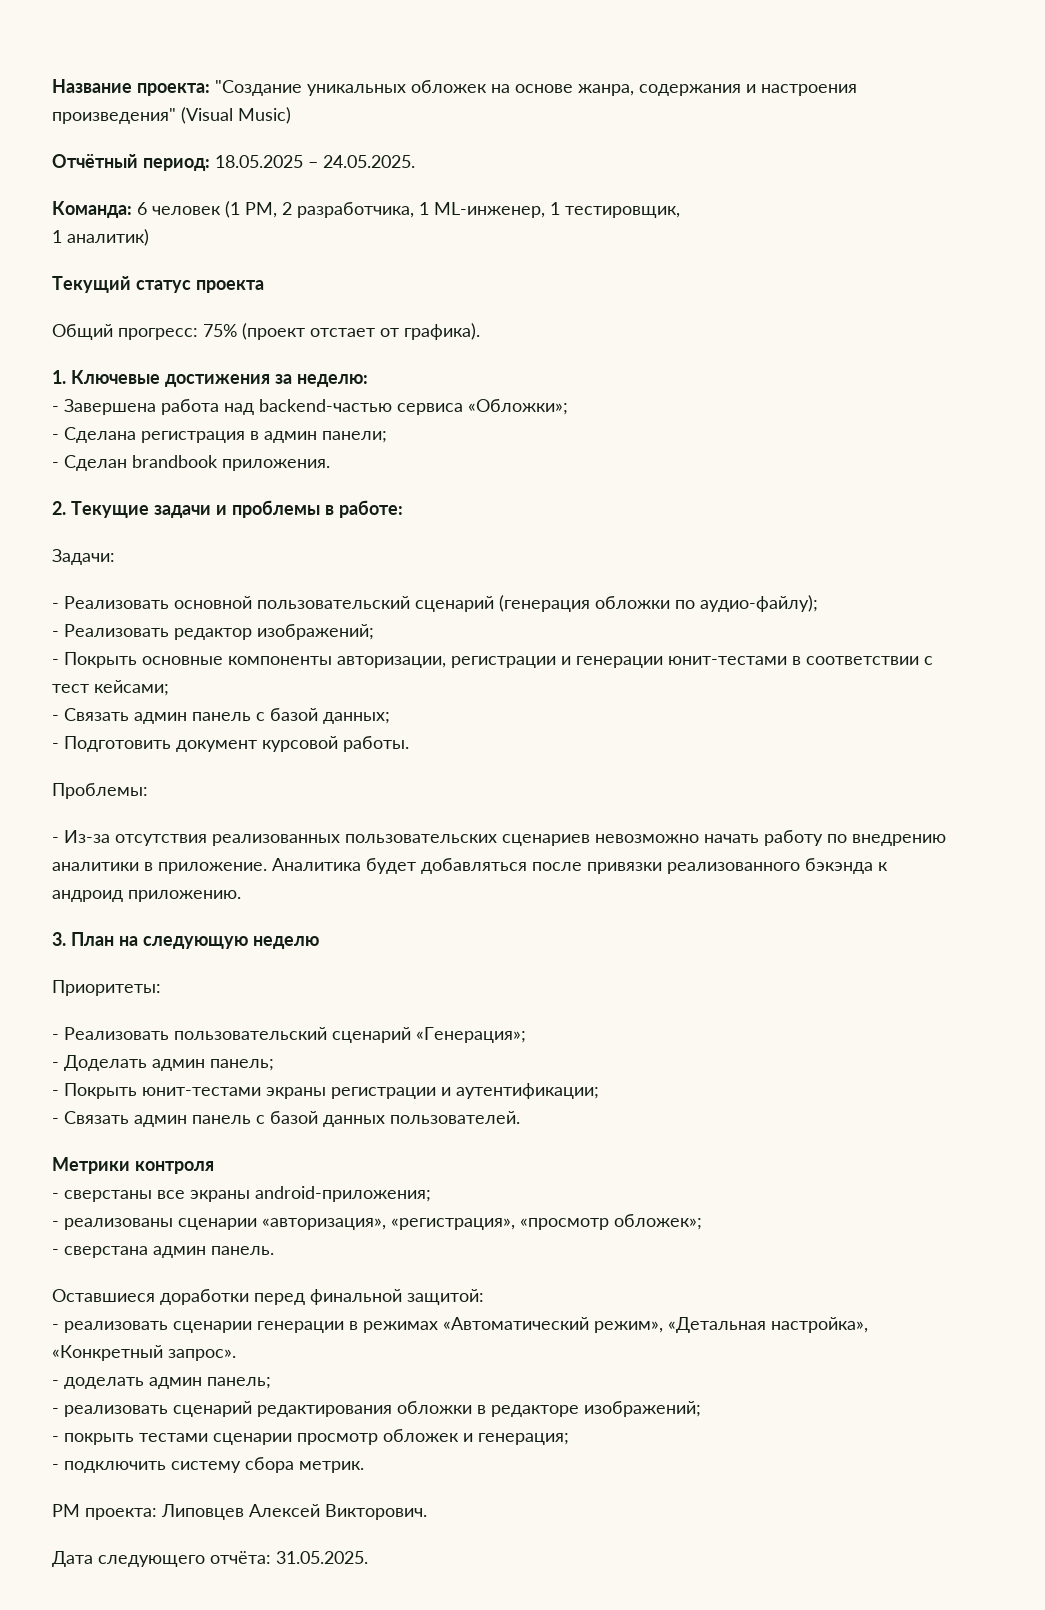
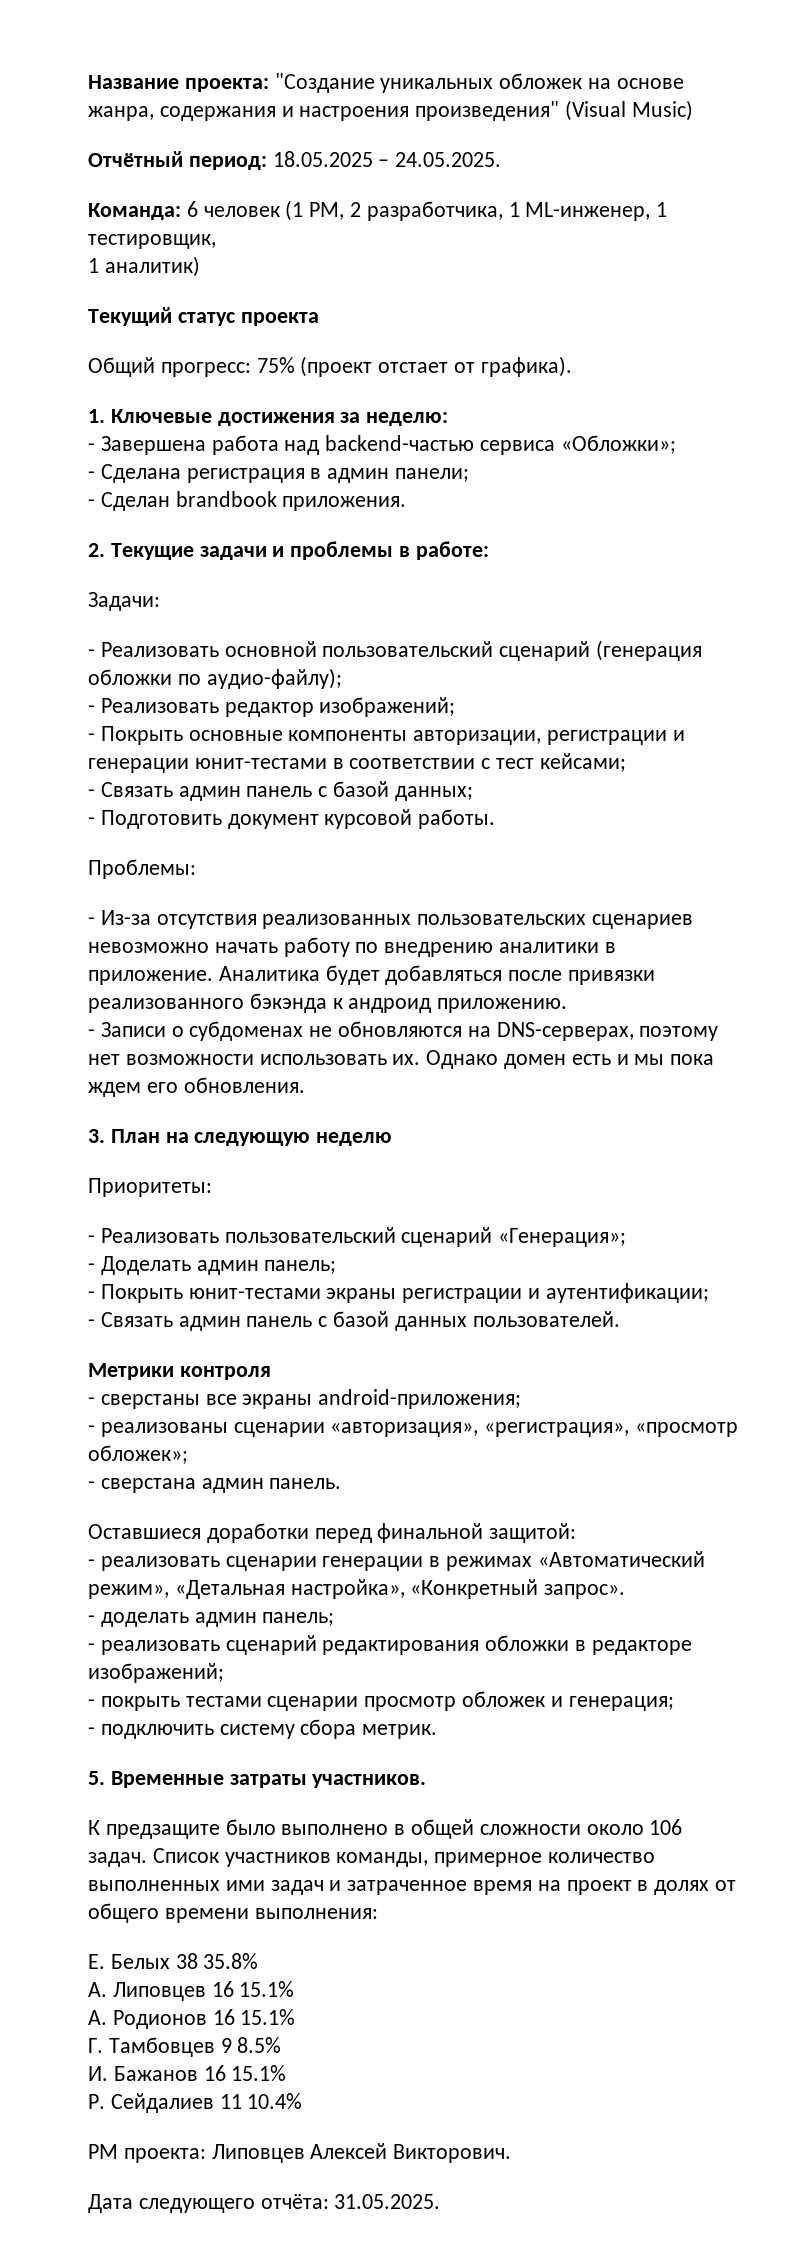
(241, 896) none -> [88,1021,719,1041] [88,1050,715,1069] [88,1077,305,1097] // - Записи о субдоменах не обновляются на DNS-серверах, поэтому нет возможности использовать их. Однако домен есть и мы пока ждем его обновления.
(364, 1467) none -> [88,1771,427,1788] [88,1819,683,1839] [88,1848,656,1867] [88,1880,737,1895] [88,1903,378,1923] [88,1953,259,1969] [88,1981,295,2001] [88,2009,296,2029] [88,2037,282,2057] [88,2065,287,2081] [88,2093,303,2113] // 5. Временные затраты участников. // К предзащите было выполнено в общей сложности около 106 задач. Список участников команды, примерное количество выполненных ими задач и затраченное время на проект в долях от общего времени выполнения: // Е. Белых 38 35.8% // А. Липовцев 16 15.1% // А. Родионов 16 15.1% // Г. Тамбовцев 9 8.5% // И. Бажанов 16 15.1% // Р. Сейдалиев 11 10.4%

